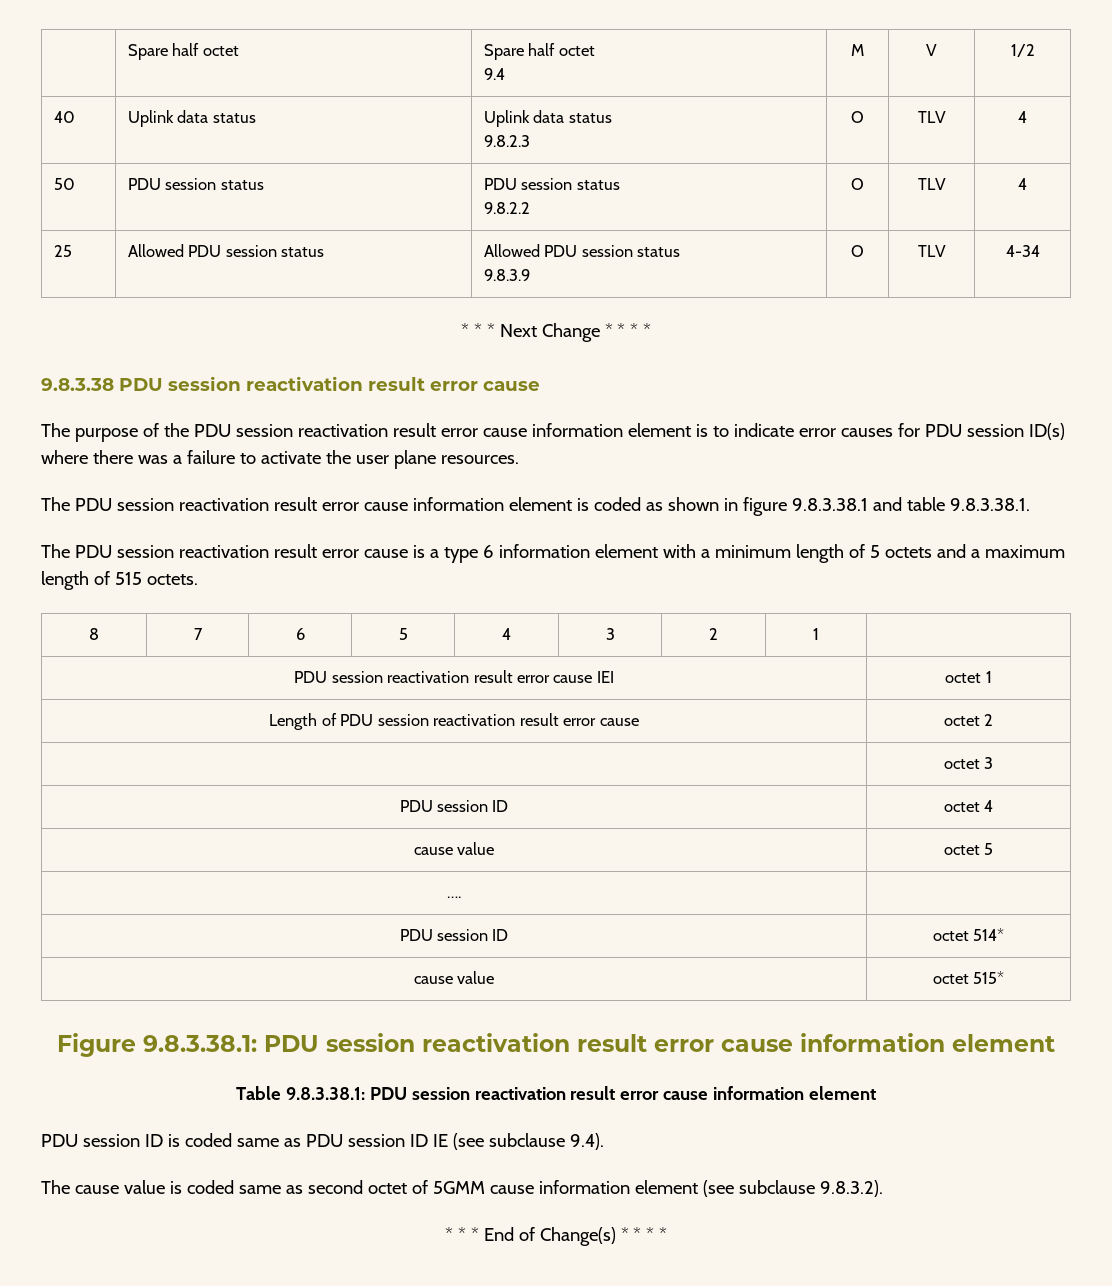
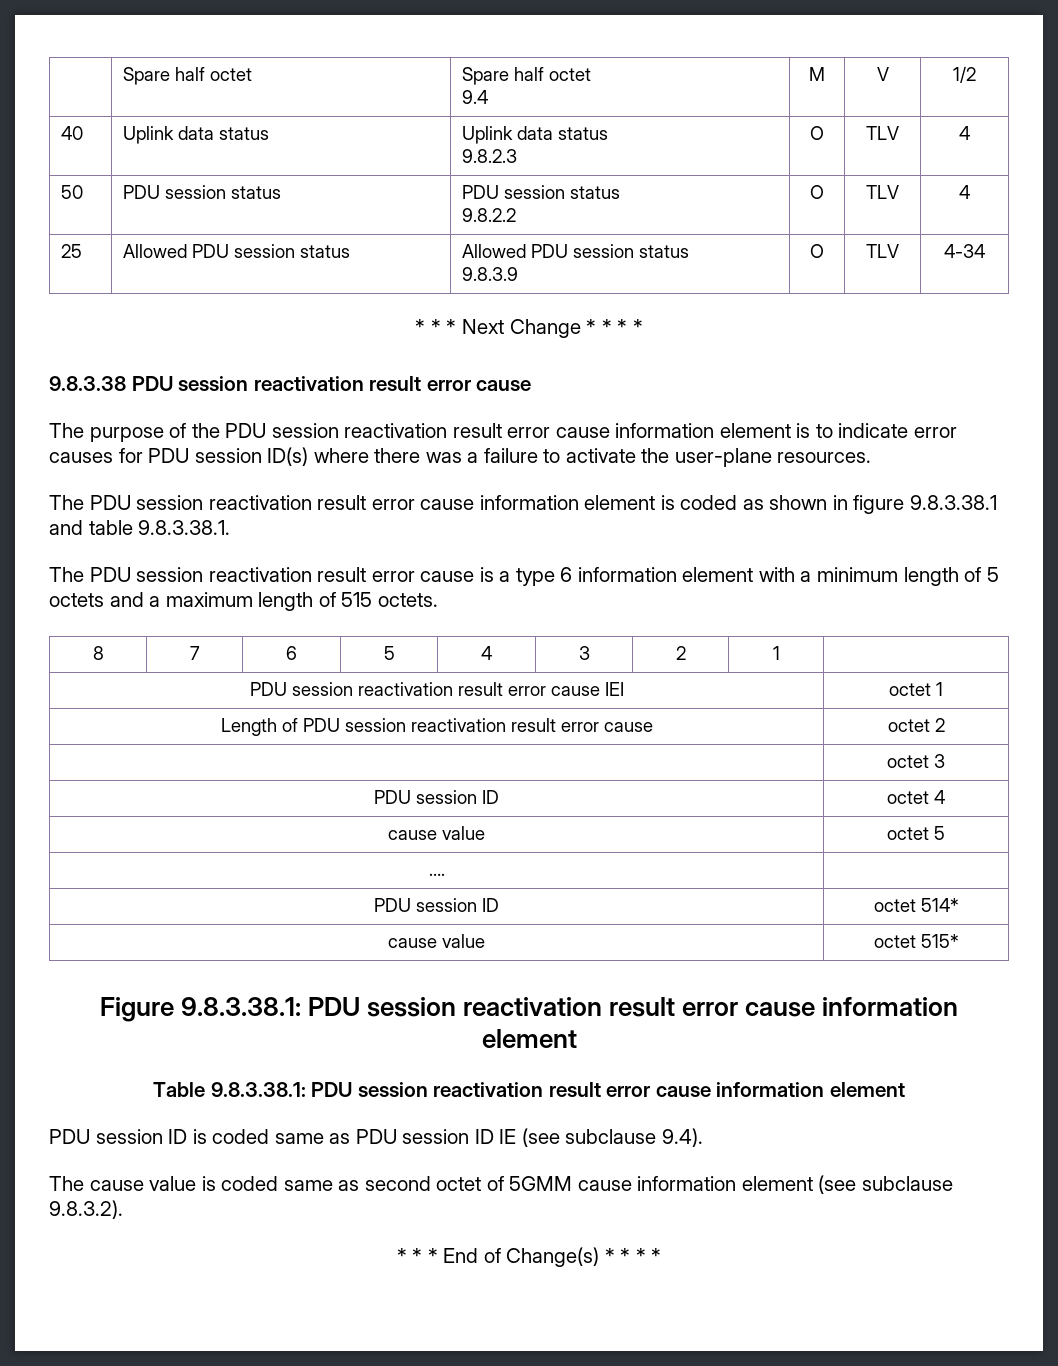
[355,450,436,469] user plane -> [674,448,772,467] user-plane

